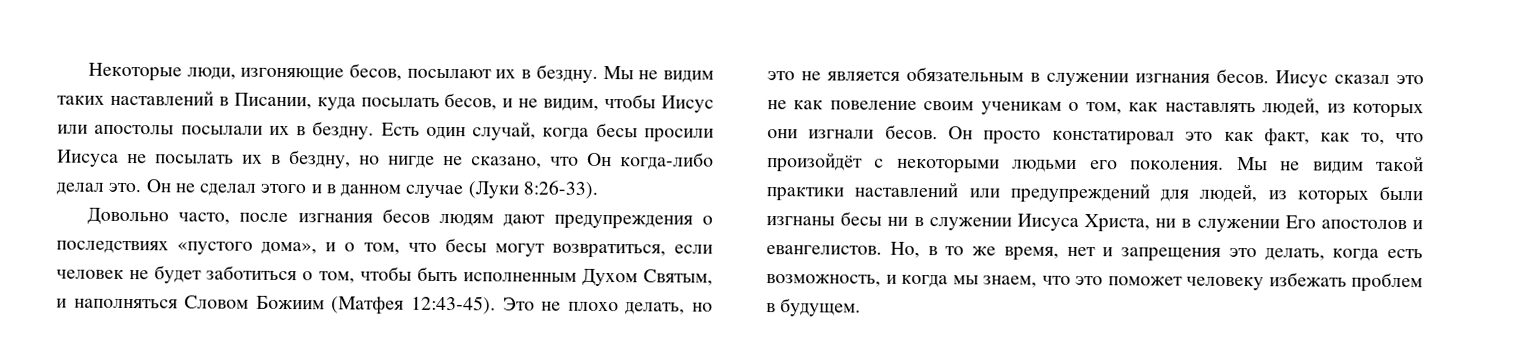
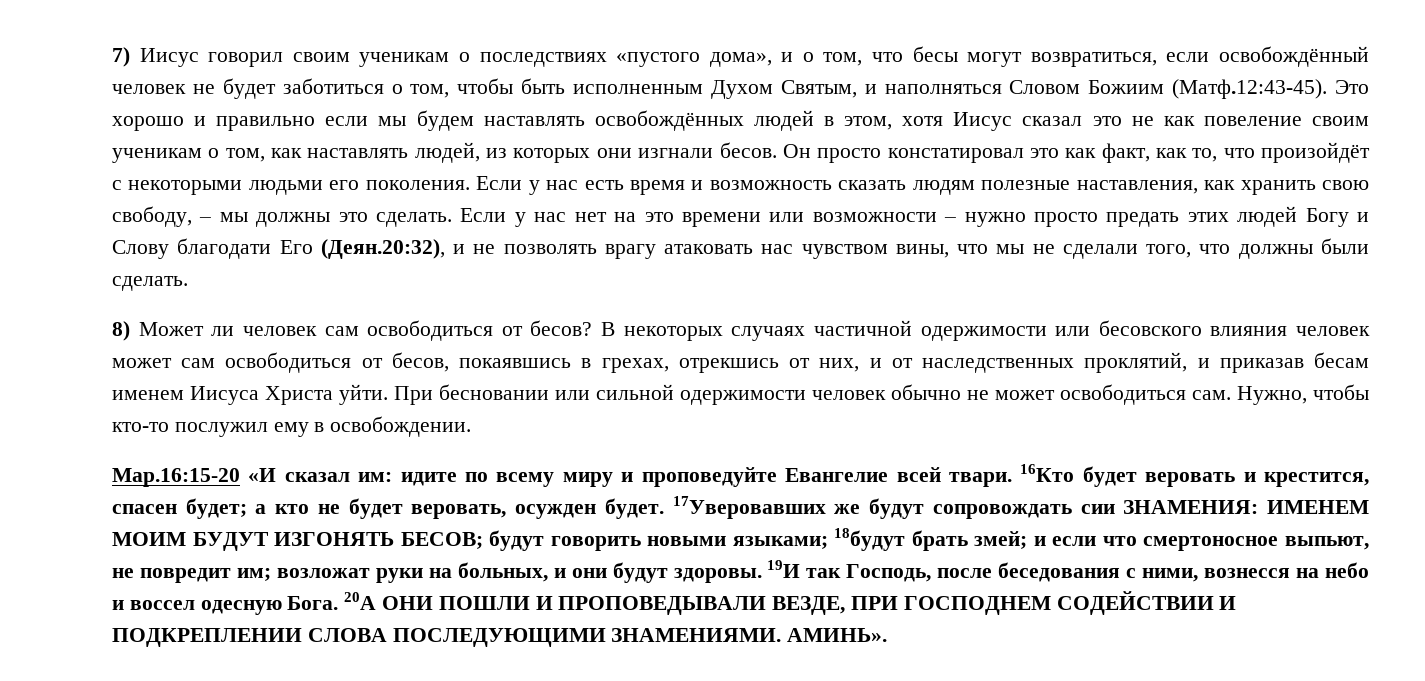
[87,62,715,83] [57,89,714,113] [57,121,714,143] [57,149,714,170] [56,179,598,199] [86,207,693,230] Некоторые люди, изгоняющие бесов, посылают их в бездну. Мы не видим таких наставлений в Писании, куда посылать бесов, и не видим, чтобы Иисус или апостолы посылали их в бездну. Есть один случай, когда бесы просили Иисуса не посылать их в бездну, но нигде не сказано, что Он когда-либо делал это. Он не сделал этого и в данном случае (Луки 8:26-33). // Довольно часто, после изгнания бесов людям дают предупреждения -> [112,47,450,67] 7) Иисус говорил своим ученикам
(714, 249) none -> [1219,46,1369,67] освобождённый
[331,295,714,315] [767,66,1269,87] (Матфея 12:43-45). Это не плохо делать, но это не является обязательным в служении изгнания бесов. -> [1172,79,1369,99] [112,110,944,131] (Матф.12:43-45). Это хорошо и правильно если мы будем наставлять освобождённых людей в этом, хотя
[1236,155,1424,174] [766,181,1423,205] [766,211,1423,233] [766,241,1423,262] [766,272,1423,293] [766,298,862,317] Мы не видим такой практики наставлений или предупреждений для людей, из которых были изгнаны бесы ни в служении Иисуса Христа, ни в служении Его апостолов и евангелистов. Но, в то же время, нет и запрещения это делать, когда есть возможность, и когда мы знаем, что это поможет человеку избежать проблем в будущем. -> [476,176,1369,195] [112,206,1370,227] [112,238,1370,259] [112,276,188,291] [112,320,1370,341] [112,352,1370,373] [112,384,1369,405] [112,416,472,437] [112,464,1370,487] [112,496,1370,519] [112,528,1369,551] [112,560,1370,583] [112,591,1237,615] [112,628,888,647] Если у нас есть время и возможность сказать людям полезные наставления, как хранить свою свободу, – мы должны это сделать. Если у нас нет на это времени или возможности – нужно просто предать этих людей Богу и Слову благодати Его (Деян.20:32), и не позволять врагу атаковать нас чувством вины, что мы не сделали того, что должны были сделать. // 8) Может ли человек сам освободиться от бесов? В некоторых случаях частичной одержимости или бесовского влияния человек может сам освободиться от бесов, покаявшись в грехах, отрекшись от них, и от наследственных проклятий, и приказав бесам именем Иисуса Христа уйти. При бесновании или сильной одержимости человек обычно не может освободиться сам. Нужно, чтобы кто-то послужил ему в освобождении. // Мар.16:15-20 «И сказал им: идите по всему миру и проповедуйте Евангелие всей твари. 16Кто будет веровать и крестится, спасен будет; а кто не будет веровать, осужден будет. 17Уверовавших же будут сопровождать сии ЗНАМЕНИЯ: ИМЕНЕМ МОИМ БУДУТ ИЗГОНЯТЬ БЕСОВ; будут говорить новыми языками; 18будут брать змей; и если что смертоносное выпьют, не повредит им; возложат руки на больных, и они будут здоровы. 19И так Господь, после беседования с ними, вознесся на небо и воссел одесную Бога. 20А ОНИ ПОШЛИ И ПРОПОВЕДЫВАЛИ ВЕЗДЕ, ПРИ ГОСПОДНЕМ СОДЕЙСТВИИ И ПОДКРЕПЛЕНИИ СЛОВА ПОСЛЕДУЮЩИМИ ЗНАМЕНИЯМИ. АМИНЬ».

